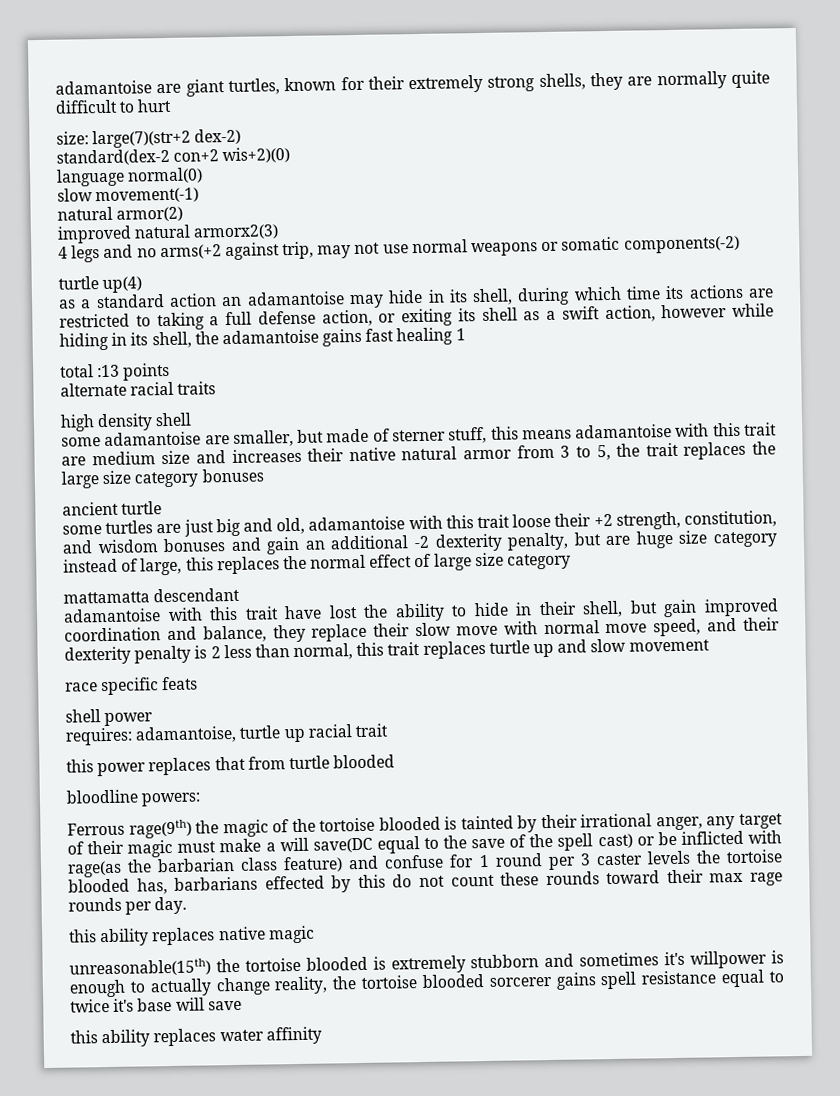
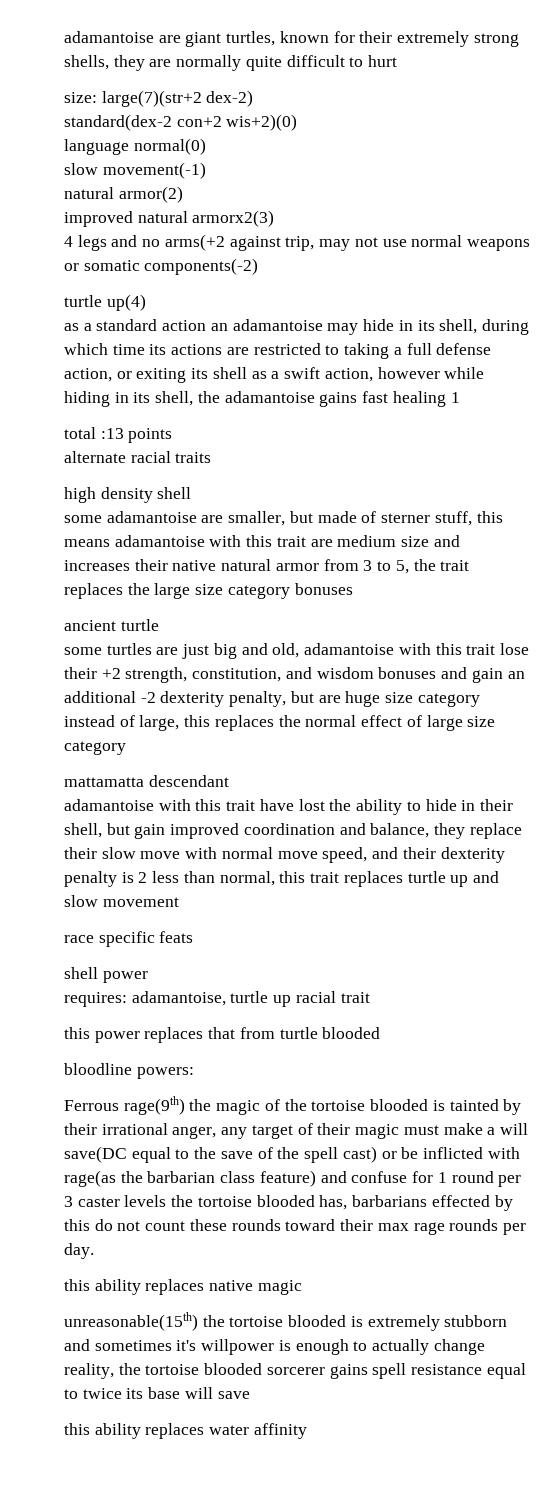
[512,513,552,528] loose -> [499,643,529,655] lose
[113,998,135,1012] it's -> [126,1388,144,1399] its

